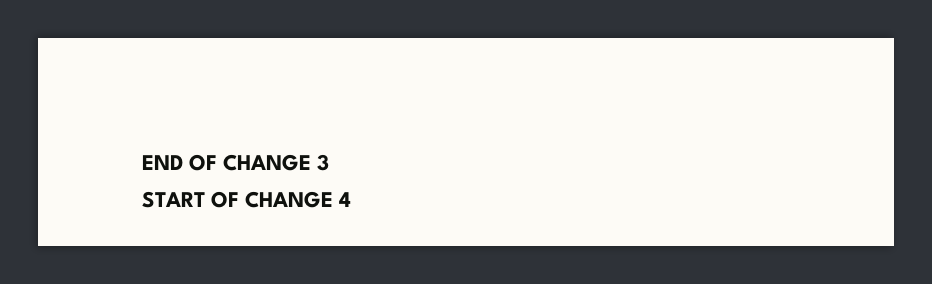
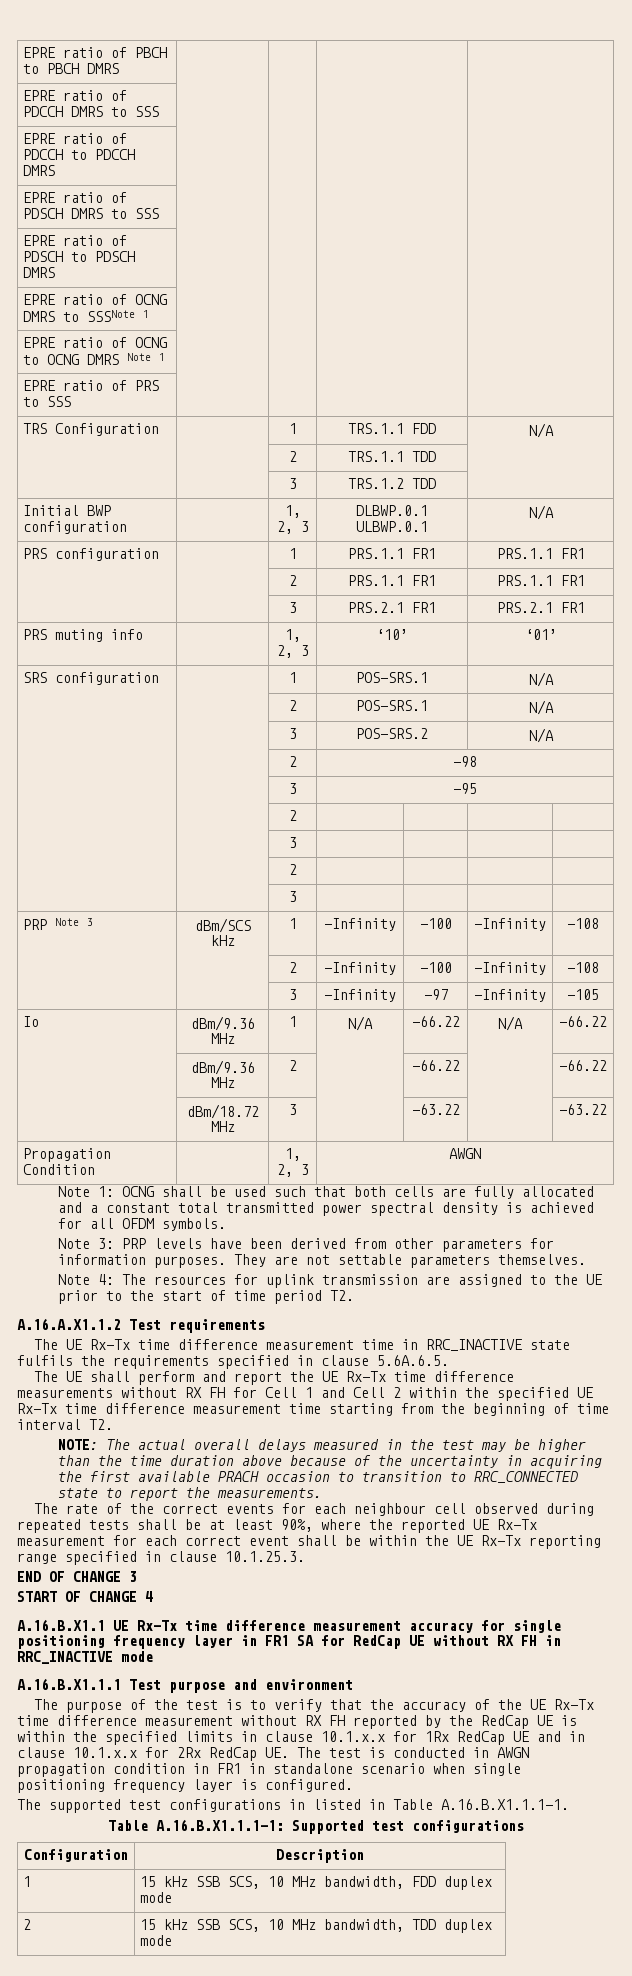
(142, 162) none -> [23,47,168,58] [23,63,120,74] [23,90,128,101] [23,106,160,117] [23,133,128,144] [23,149,136,160] [23,165,56,176] [23,192,128,203] [23,208,160,219] [23,235,128,246] [23,251,136,262] [23,267,56,278] [23,294,168,305] [23,310,150,322] [23,337,168,348] [23,353,166,365] [23,380,160,391] [23,396,72,407] [23,423,160,436] [288,423,297,434] [348,423,436,434] [528,423,554,438] [288,451,297,462] [348,451,436,462] [288,478,297,489] [348,478,436,489] [23,505,112,516] [23,521,128,534] [284,505,301,518] [276,521,309,534] [356,505,428,516] [356,521,428,532] [528,505,554,520] [23,548,160,561] [288,548,297,559] [348,548,436,559] [496,548,585,559] [288,575,297,586] [348,575,436,586] [496,575,585,586] [288,602,297,613] [348,602,436,613] [496,602,585,613] [23,629,144,642] [284,629,301,642] [276,645,309,658] [376,629,408,640] [524,629,557,640] [23,672,160,685] [288,672,297,683] [356,672,428,683] [528,672,554,687] [288,700,297,711] [356,700,428,711] [528,700,554,715] [288,728,297,739] [356,728,428,739] [528,728,554,743] [288,756,297,767] [453,756,477,767] [288,783,297,794] [453,783,477,794] [288,810,297,821] [288,837,297,848] [288,864,297,875] [288,891,297,902] [23,918,94,930] [194,918,251,933] [210,935,235,946] [288,918,297,929] [324,918,396,931] [419,918,452,929] [474,918,546,931] [567,918,599,929] [288,962,297,973] [324,962,396,975] [419,962,452,973] [474,962,546,975] [567,962,599,973] [288,989,297,1000] [324,989,396,1002] [423,989,448,1000] [474,989,546,1002] [567,989,599,1000] [23,1016,40,1027] [190,1016,255,1031] [210,1033,235,1044] [288,1016,297,1027] [348,1016,373,1031] [411,1016,460,1027] [498,1016,523,1031] [559,1016,607,1027] [190,1060,255,1075] [210,1077,235,1088] [288,1060,297,1071] [411,1060,460,1071] [559,1060,607,1071] [186,1104,259,1119] [210,1121,235,1132] [288,1104,297,1115] [411,1104,460,1115] [559,1104,607,1115] [23,1148,112,1162] [23,1164,96,1175] [284,1148,301,1161] [276,1164,309,1177] [449,1148,481,1159] [57,1186,594,1199] [57,1202,594,1216] [57,1218,226,1231] [57,1238,554,1252] [57,1254,586,1268] [57,1274,602,1288] [57,1290,354,1304] [17,1318,265,1333] [33,1339,570,1351] [17,1355,449,1369] [33,1371,514,1385] [17,1387,593,1401] [17,1403,609,1416] [17,1419,113,1430] [57,1439,586,1452] [57,1455,602,1469] [57,1471,578,1483] [57,1487,322,1501] [33,1503,594,1516] [17,1519,537,1533] [17,1535,601,1549] [17,1551,305,1565] EPRE ratio of PBCH to PBCH DMRS | | | | // EPRE ratio of PDCCH DMRS to SSS | | | | // EPRE ratio of PDCCH to PDCCH DMRS | | | | // EPRE ratio of PDSCH DMRS to SSS | | | | // EPRE ratio of PDSCH to PDSCH DMRS | | | | // EPRE ratio of OCNG DMRS to SSSNote 1 | | | | // EPRE ratio of OCNG to OCNG DMRS Note 1 | | | | // EPRE ratio of PRS to SSS | | | | // TRS Configuration | | 1 | TRS.1.1 FDD | N/A // | | 2 | TRS.1.1 TDD | // | | 3 | TRS.1.2 TDD | // Initial BWP configuration | | 1, 2, 3 | DLBWP.0.1 ULBWP.0.1 | N/A // PRS configuration | | 1 | PRS.1.1 FR1 | PRS.1.1 FR1 // | | 2 | PRS.1.1 FR1 | PRS.1.1 FR1 // | | 3 | PRS.2.1 FR1 | PRS.2.1 FR1 // PRS muting info | | 1, 2, 3 | ‘10’ | ‘01’ // SRS configuration | | 1 | POS-SRS.1 | N/A // | | 2 | POS-SRS.1 | N/A // | | 3 | POS-SRS.2 | N/A // | | 2 | -98 // | | 3 | -95 // | | 2 | | | | // | | 3 | | | | // | | 2 | | | | // | | 3 | | | | // PRP Note 3 | dBm/SCS kHz | 1 | -Infinity | -100 | -Infinity | -108 // | | 2 | -Infinity | -100 | -Infinity | -108 // | | 3 | -Infinity | -97 | -Infinity | -105 // Io | dBm/9.36 MHz | 1 | N/A | -66.22 | N/A | -66.22 // | dBm/9.36 MHz | 2 | | -66.22 | | -66.22 // | dBm/18.72 MHz | 3 | | -63.22 | | -63.22 // Propagation Condition | | 1, 2, 3 | AWGN // Note 1: OCNG shall be used such that both cells are fully allocated and a constant total transmitted power spectral density is achieved for all OFDM symbols. // Note 3: PRP levels have been derived from other parameters for information purposes. They are not settable parameters themselves. // Note 4: The resources for uplink transmission are assigned to the UE prior to the start of time period T2. // A.16.A.X1.1.2 Test requirements // The UE Rx-Tx time difference measurement time in RRC_INACTIVE state fulfils the requirements specified in clause 5.6A.6.5. // The UE shall perform and report the UE Rx-Tx time difference measurements without RX FH for Cell 1 and Cell 2 within the specified UE Rx-Tx time difference measurement time starting from the beginning of time interval T2. // NOTE: The actual overall delays measured in the test may be higher than the time duration above because of the uncertainty in acquiring the first available PRACH occasion to transition to RRC_CONNECTED state to report the measurements. // The rate of the correct events for each neighbour cell observed during repeated tests shall be at least 90%, where the reported UE Rx-Tx measurement for each correct event shall be within the UE Rx-Tx reporting range specified in clause 10.1.25.3. //
(352, 199) none -> [17,1619,561,1633] [17,1635,561,1649] [17,1651,153,1664] [17,1678,353,1693] [33,1699,594,1713] [17,1715,577,1729] [17,1731,585,1745] [17,1747,529,1761] [17,1763,521,1777] [17,1779,353,1793] [17,1799,569,1813] [108,1819,524,1834] [23,1849,128,1862] [276,1849,364,1863] [23,1876,32,1887] [140,1876,493,1890] [140,1892,173,1903] [23,1919,32,1930] [140,1919,493,1933] [140,1935,173,1946] // A.16.B.X1.1 UE Rx-Tx time difference measurement accuracy for single positioning frequency layer in FR1 SA for RedCap UE without RX FH in RRC_INACTIVE mode // A.16.B.X1.1.1 Test purpose and environment // The purpose of the test is to verify that the accuracy of the UE Rx-Tx time difference measurement without RX FH reported by the RedCap UE is within the specified limits in clause 10.1.x.x for 1Rx RedCap UE and in clause 10.1.x.x for 2Rx RedCap UE. The test is conducted in AWGN propagation condition in FR1 in standalone scenario when single positioning frequency layer is configured. // The supported test configurations in listed in Table A.16.B.X1.1.1-1. // Table A.16.B.X1.1.1-1: Supported test configurations // Configuration | Description // 1 | 15 kHz SSB SCS, 10 MHz bandwidth, FDD duplex mode // 2 | 15 kHz SSB SCS, 10 MHz bandwidth, TDD duplex mode

